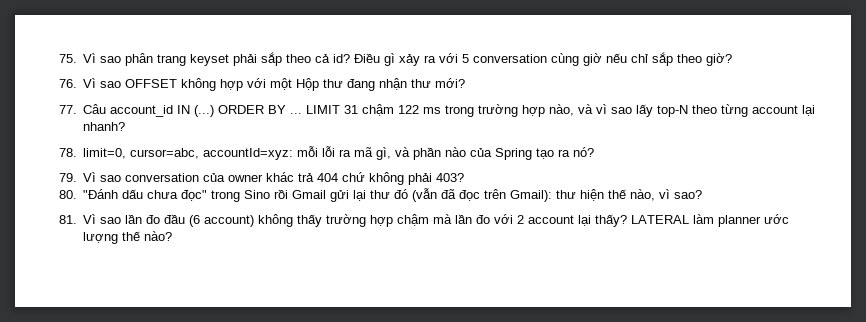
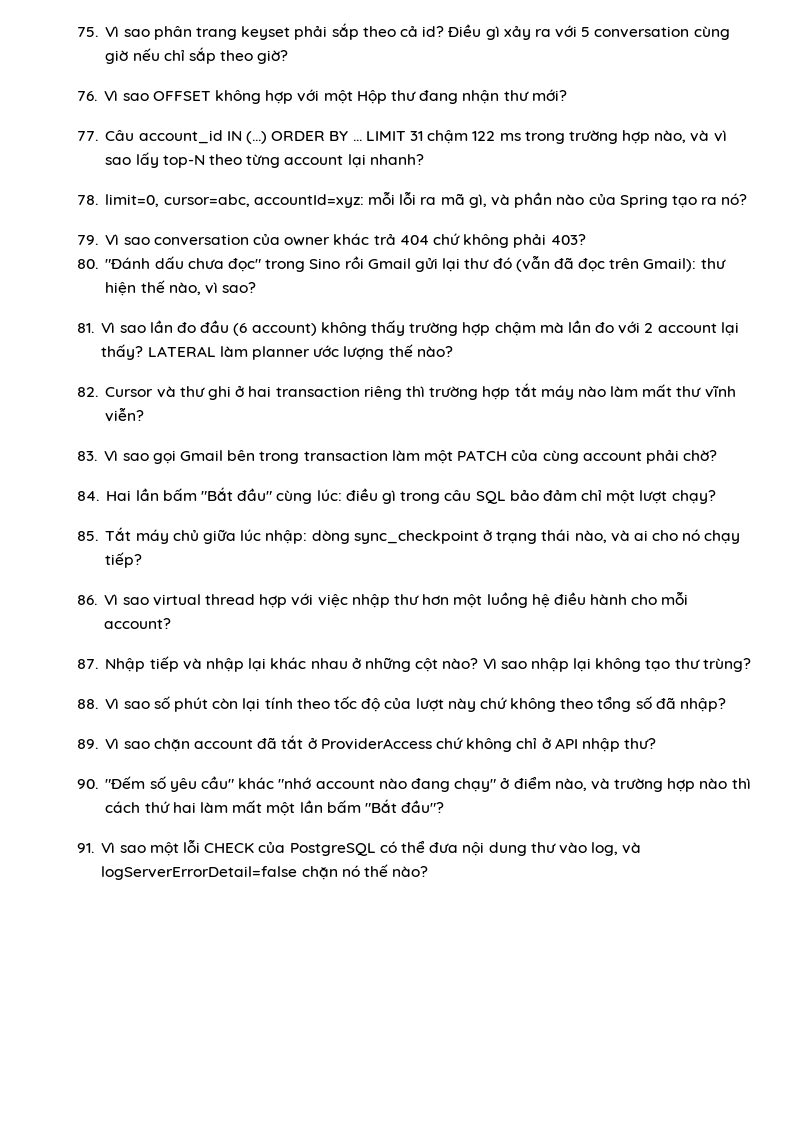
(173, 236) none -> [76,383,736,400] [105,407,145,422] [76,449,718,464] [76,487,716,504] [76,527,741,544] [105,552,143,568] [76,591,689,608] [104,618,172,629] [76,656,751,672] [76,696,726,712] [76,735,657,752] [76,776,751,792] [105,799,445,816] [76,839,642,856] [101,864,429,880] // 82. Cursor và thư ghi ở hai transaction riêng thì trường hợp tắt máy nào làm mất thư vĩnh viễn? // 83. Vì sao gọi Gmail bên trong transaction làm một PATCH của cùng account phải chờ? // 84. Hai lần bấm "Bắt đầu" cùng lúc: điều gì trong câu SQL bảo đảm chỉ một lượt chạy? // 85. Tắt máy chủ giữa lúc nhập: dòng sync_checkpoint ở trạng thái nào, và ai cho nó chạy tiếp? // 86. Vì sao virtual thread hợp với việc nhập thư hơn một luồng hệ điều hành cho mỗi account? // 87. Nhập tiếp và nhập lại khác nhau ở những cột nào? Vì sao nhập lại không tạo thư trùng? // 88. Vì sao số phút còn lại tính theo tốc độ của lượt này chứ không theo tổng số đã nhập? // 89. Vì sao chặn account đã tắt ở ProviderAccess chứ không chỉ ở API nhập thư? // 90. "Đếm số yêu cầu" khác "nhớ account nào đang chạy" ở điểm nào, và trường hợp nào thì cách thứ hai làm mất một lần bấm "Bắt đầu"? // 91. Vì sao một lỗi CHECK của PostgreSQL có thể đưa nội dung thư vào log, và logServerErrorDetail=false chặn nó thế nào?

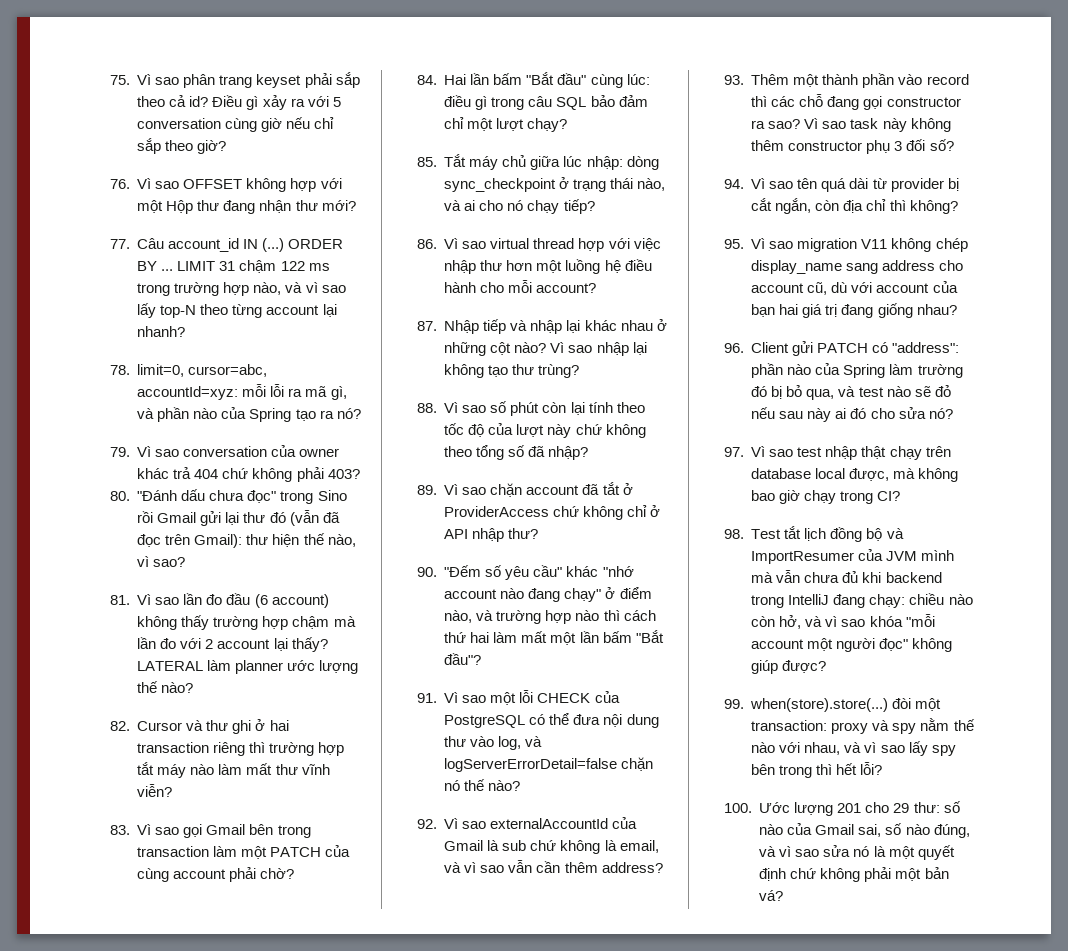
(429, 871) none -> [416,817,638,829] [444,840,659,854] [444,860,663,873] [723,73,969,88] [751,94,961,110] [751,118,951,132] [751,139,954,154] [723,178,959,192] [751,198,958,214] [723,238,968,252] [751,260,964,274] [751,281,958,295] [751,303,957,318] [723,341,960,356] [751,363,963,378] [751,385,951,400] [751,407,953,422] [723,446,951,460] [751,468,959,482] [751,490,901,504] [723,526,904,542] [751,549,955,564] [751,570,942,583] [751,593,973,608] [751,614,935,629] [751,638,953,652] [751,660,827,674] [723,698,942,712] [751,718,975,734] [751,741,956,756] [751,762,883,778] [723,801,961,816] [759,823,970,838] [759,845,955,860] [759,867,949,882] [759,890,784,901] // 92. Vì sao externalAccountId của Gmail là sub chứ không là email, và vì sao vẫn cần thêm address? // 93. Thêm một thành phần vào record thì các chỗ đang gọi constructor ra sao? Vì sao task này không thêm constructor phụ 3 đối số? // 94. Vì sao tên quá dài từ provider bị cắt ngắn, còn địa chỉ thì không? // 95. Vì sao migration V11 không chép display_name sang address cho account cũ, dù với account của bạn hai giá trị đang giống nhau? // 96. Client gửi PATCH có "address": phần nào của Spring làm trường đó bị bỏ qua, và test nào sẽ đỏ nếu sau này ai đó cho sửa nó? // 97. Vì sao test nhập thật chạy trên database local được, mà không bao giờ chạy trong CI? // 98. Test tắt lịch đồng bộ và ImportResumer của JVM mình mà vẫn chưa đủ khi backend trong IntelliJ đang chạy: chiều nào còn hở, và vì sao khóa "mỗi account một người đọc" không giúp được? // 99. when(store).store(...) đòi một transaction: proxy và spy nằm thế nào với nhau, và vì sao lấy spy bên trong thì hết lỗi? // 100. Ước lượng 201 cho 29 thư: số nào của Gmail sai, số nào đúng, và vì sao sửa nó là một quyết định chứ không phải một bản vá?

